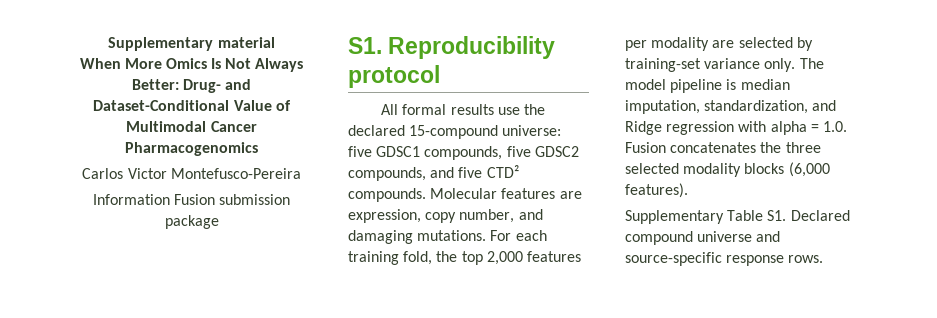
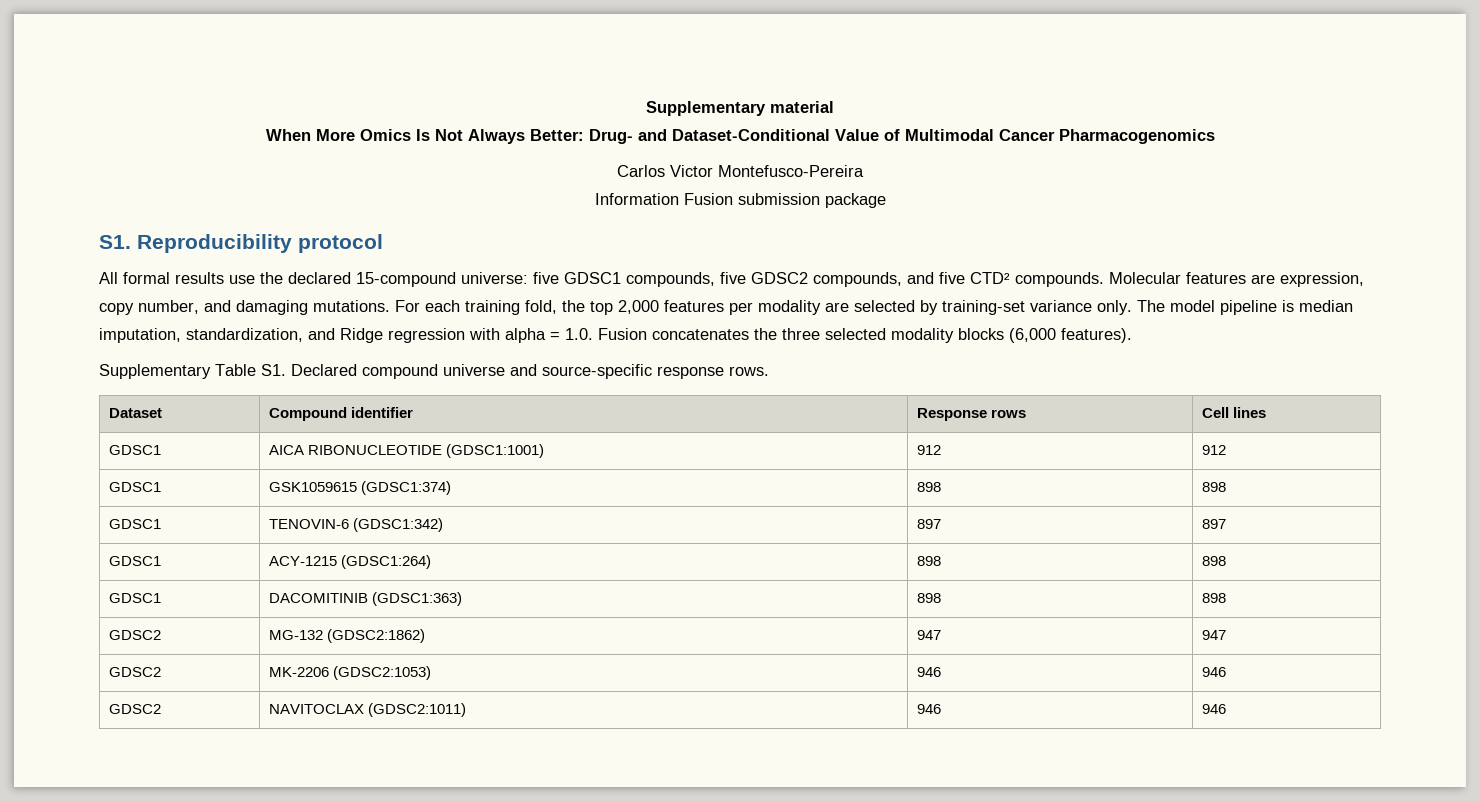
(824, 259) none -> [109,408,163,418] [269,407,414,421] [917,408,1027,421] [1202,407,1267,418] [109,445,162,455] [269,444,545,458] [917,445,942,455] [1202,445,1227,455] [109,482,162,492] [269,481,452,495] [917,482,942,492] [1202,482,1227,492] [109,519,162,529] [269,518,444,532] [917,519,942,529] [1202,519,1227,529] [109,556,162,566] [269,555,432,569] [917,556,942,566] [1202,556,1227,566] [109,593,162,603] [269,592,463,606] [917,593,942,603] [1202,593,1227,603] [109,630,162,640] [269,629,426,643] [917,630,942,640] [1202,630,1227,640] [109,667,162,677] [269,666,432,680] [917,667,942,677] [1202,667,1227,677] [109,704,162,714] [269,703,467,717] [917,704,942,714] [1202,704,1227,714] // Dataset | Compound identifier | Response rows | Cell lines // GDSC1 | AICA RIBONUCLEOTIDE (GDSC1:1001) | 912 | 912 // GDSC1 | GSK1059615 (GDSC1:374) | 898 | 898 // GDSC1 | TENOVIN-6 (GDSC1:342) | 897 | 897 // GDSC1 | ACY-1215 (GDSC1:264) | 898 | 898 // GDSC1 | DACOMITINIB (GDSC1:363) | 898 | 898 // GDSC2 | MG-132 (GDSC2:1862) | 947 | 947 // GDSC2 | MK-2206 (GDSC2:1053) | 946 | 946 // GDSC2 | NAVITOCLAX (GDSC2:1011) | 946 | 946

